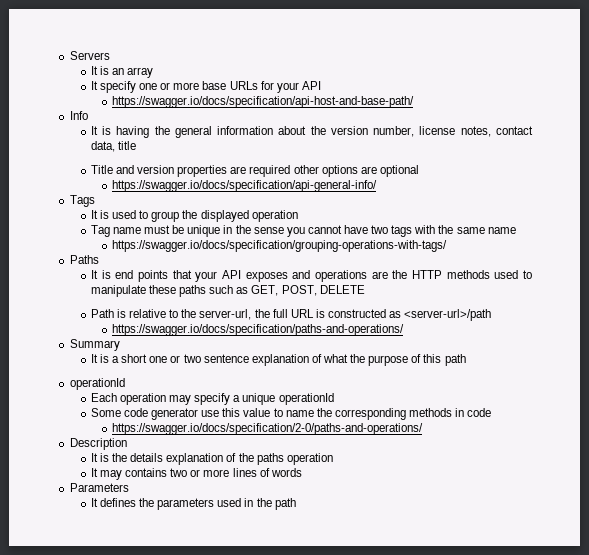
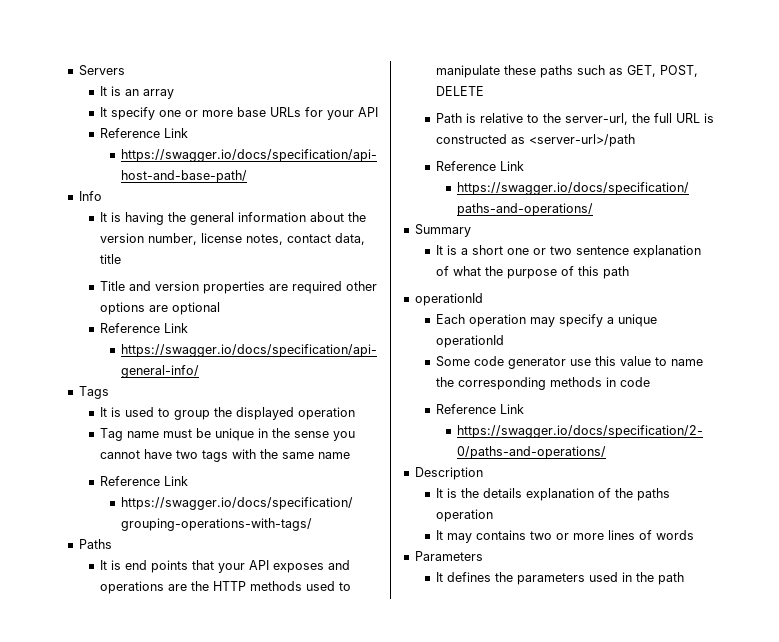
(321, 85) none -> [99,128,188,138] // Reference Link
(419, 171) none -> [99,323,188,333] // Reference Link
(516, 230) none -> [99,476,188,486] // Reference Link
(492, 315) none -> [435,161,524,171] // Reference Link
(492, 412) none -> [435,404,524,414] // Reference Link

